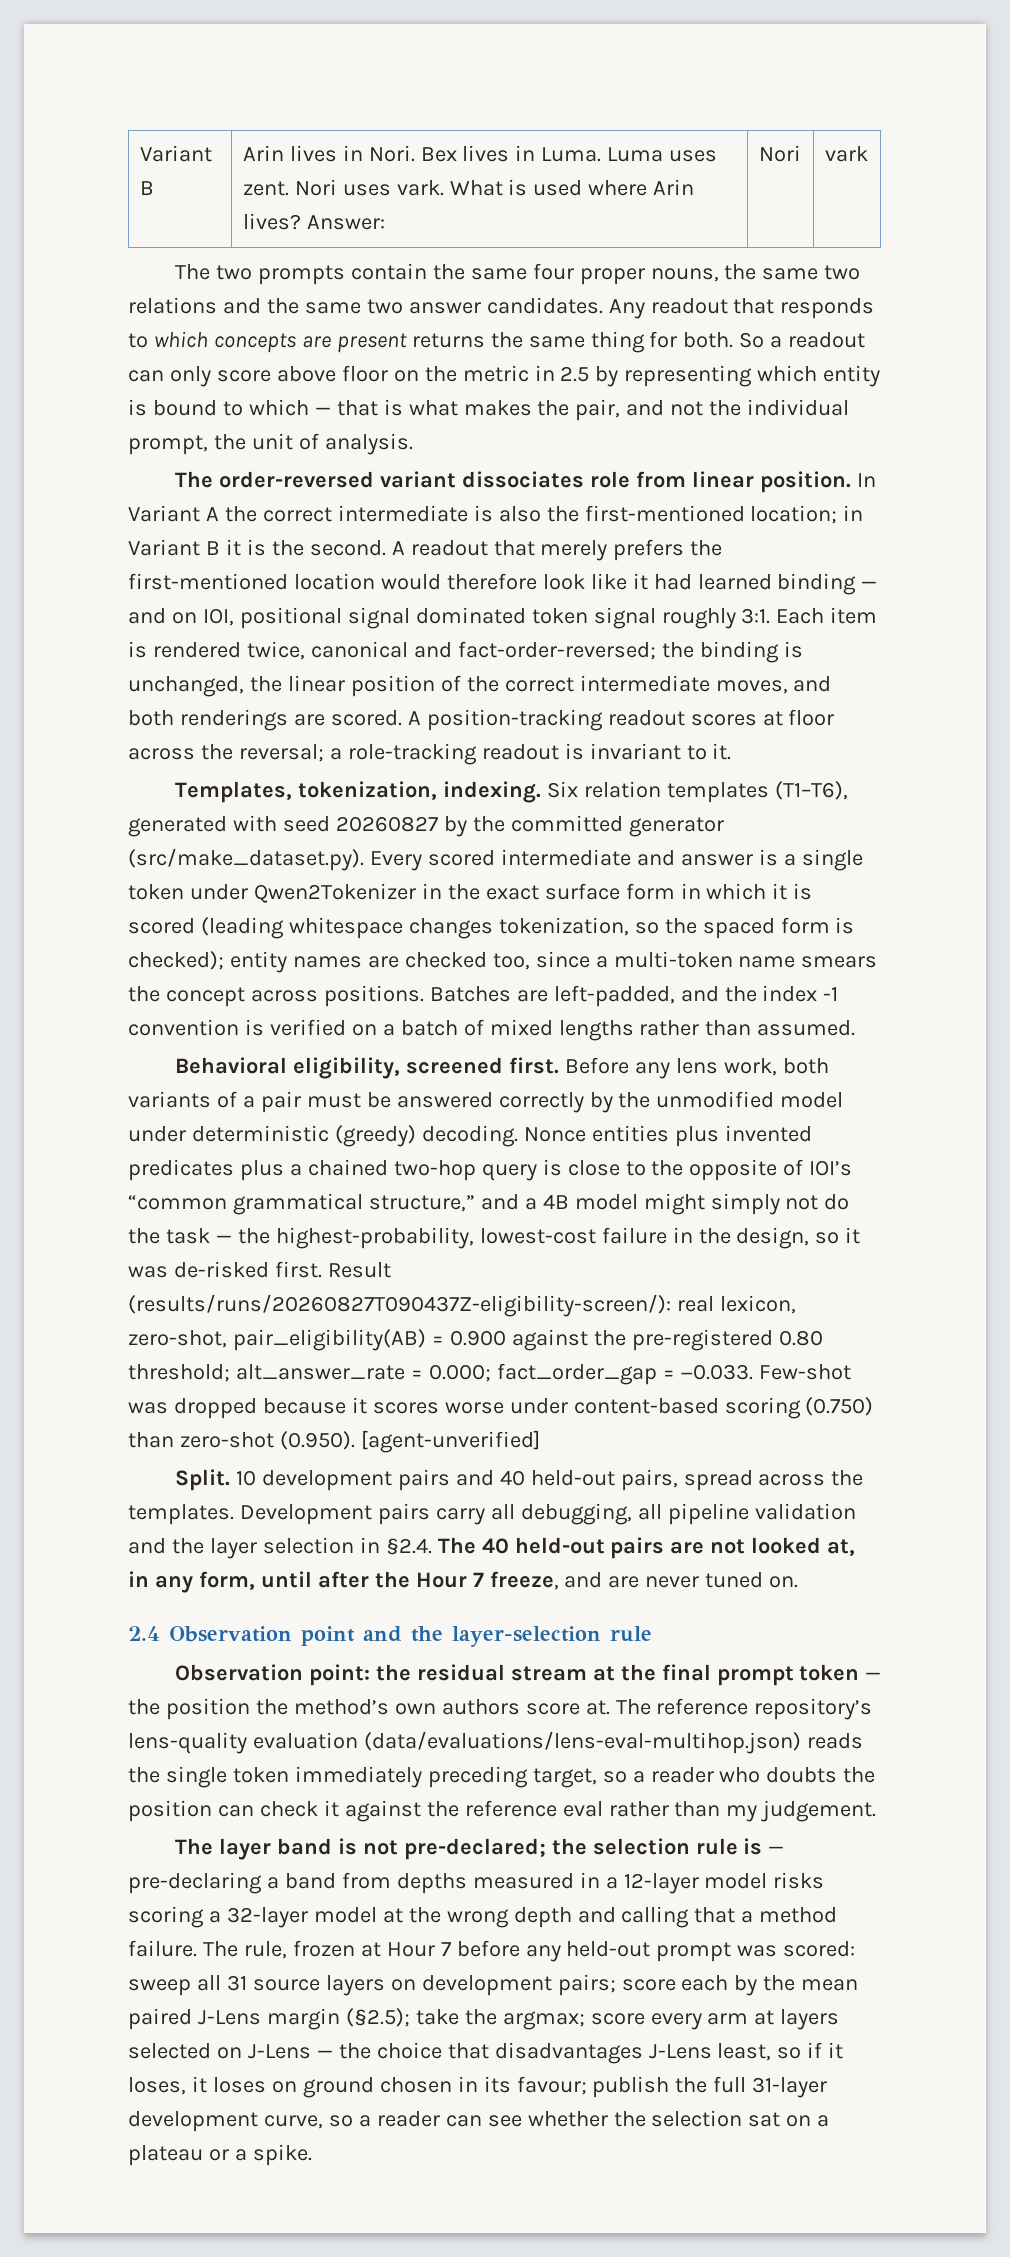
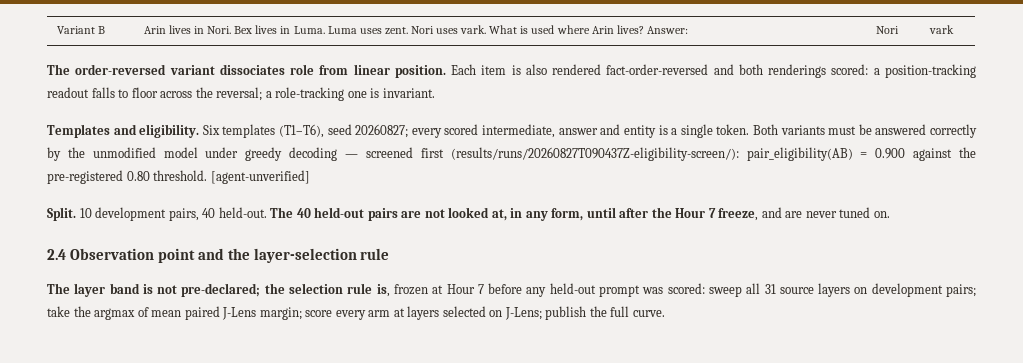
[174,263,861,285] [128,297,875,319] [128,331,866,353] [128,365,881,387] [128,399,850,421] [128,433,413,455] // The two prompts contain the same four proper nouns, the same two relations and the same two answer candidates. Any readout that responds to which concepts are present returns the same thing for both. So a readout can only score above floor on the metric in 2.5 by representing which entity is bound to which — that is what makes the pair, and not the individual prompt, the unit of analysis. -> (954, 29) none
[856,473,876,487] [128,505,864,524] [128,539,723,561] [128,573,878,595] [128,607,878,629] [128,641,803,663] [128,675,832,697] [128,709,783,731] In Variant A the correct intermediate is also the first-mentioned location; in Variant B it is the second. A readout that merely prefers the first-mentioned location would therefore look like it had learned binding — and on IOI, positional signal dominated token signal roughly 3:1. Each item is rendered twice, canonical and fact-order-reversed; the binding is unchanged, the linear position of the correct intermediate moves, and both renderings are scored. A position-tracking readout scores at -> [451,64,977,78] [47,87,129,98] Each item is also rendered fact-order-reversed and both renderings scored: a position-tracking readout falls to
[481,743,732,760] [174,781,848,803] [128,815,724,837] [128,848,863,871] [128,883,813,903] [128,917,855,939] [128,951,878,973] [128,985,839,1007] [128,1019,856,1041] [174,1057,829,1079] [128,1091,301,1113] readout is invariant to it. // Templates, tokenization, indexing. Six relation templates (T1–T6), generated with seed 20260827 by the committed generator (src/make_dataset.py). Every scored intermediate and answer is a single token under Qwen2Tokenizer in the exact surface form in which it is scored (leading whitespace changes tokenization, so the spaced form is checked); entity names are checked too, since a multi-token name smears the concept across positions. Batches are left-padded, and the index -1 convention is verified on a batch of mixed lengths rather than assumed. // Behavioral eligibility, screened first. Before any lens work, both variants of a pair -> [347,88,435,98] [47,124,825,138] one is invariant. // Templates and eligibility. Six templates (T1–T6), seed 20260827; every scored intermediate, answer and entity is a single token. Both variants
[191,1125,812,1147] [128,1159,853,1181] [128,1193,850,1215] [128,1227,861,1249] [128,1261,391,1278] [128,1294,796,1317] [128,1330,227,1348] deterministic (greedy) decoding. Nonce entities plus invented predicates plus a chained two-hop query is close to the opposite of IOI’s “common grammatical structure,” and a 4B model might simply not do the task — the highest-probability, lowest-cost failure in the design, so it was de-risked first. Result (results/runs/20260827T090437Z-eligibility-screen/): real lexicon, zero-shot, -> [245,147,739,161] greedy decoding — screened first (results/runs/20260827T090437Z-eligibility-screen/):
[128,1363,851,1385] [128,1397,874,1419] [128,1430,540,1453] [174,1469,864,1491] [128,1503,856,1525] [128,1537,432,1559] threshold; alt_answer_rate = 0.000; fact_order_gap = −0.033. Few-shot was dropped because it scores worse under content-based scoring (0.750) than zero-shot (0.950). [agent-unverified] // Split. 10 development pairs and 40 held-out pairs, spread across the templates. Development pairs carry all debugging, all pipeline validation and the layer selection in §2.4. -> [153,170,310,184] [47,207,267,221] threshold. [agent-unverified] // Split. 10 development pairs, 40 held-out.
[174,1664,882,1686] [128,1698,873,1720] [128,1731,863,1754] [128,1766,876,1788] [128,1800,877,1822] // Observation point: the residual stream at the final prompt token — the position the method’s own authors score at. The reference repository’s lens-quality evaluation (data/evaluations/lens-eval-multihop.json) reads the single token immediately preceding target, so a reader who doubts the position can check it against the reference eval rather than my judgement. -> (390, 254) none
[743,1838,785,1855] [128,1872,825,1894] [128,1906,838,1928] [128,1940,287,1959] is — pre-declaring a band from depths measured in a 12-layer model risks scoring a 32-layer model at the wrong depth and calling that a method failure. The rule, -> [376,284,390,297] is,
[621,1975,859,1996] [128,2008,585,2030] score each by the mean paired J-Lens margin (§2.5); take the argmax; -> [47,306,302,320] take the argmax of mean paired J-Lens margin;
[247,2042,844,2064] [128,2076,828,2098] [128,2110,830,2132] [128,2144,312,2166] J-Lens — the choice that disadvantages J-Lens least, so if it loses, it loses on ground chosen in its favour; publish the full 31-layer development curve, so a reader can see whether the selection sat on a plateau or a spike. -> [504,306,665,320] J-Lens; publish the full curve.

